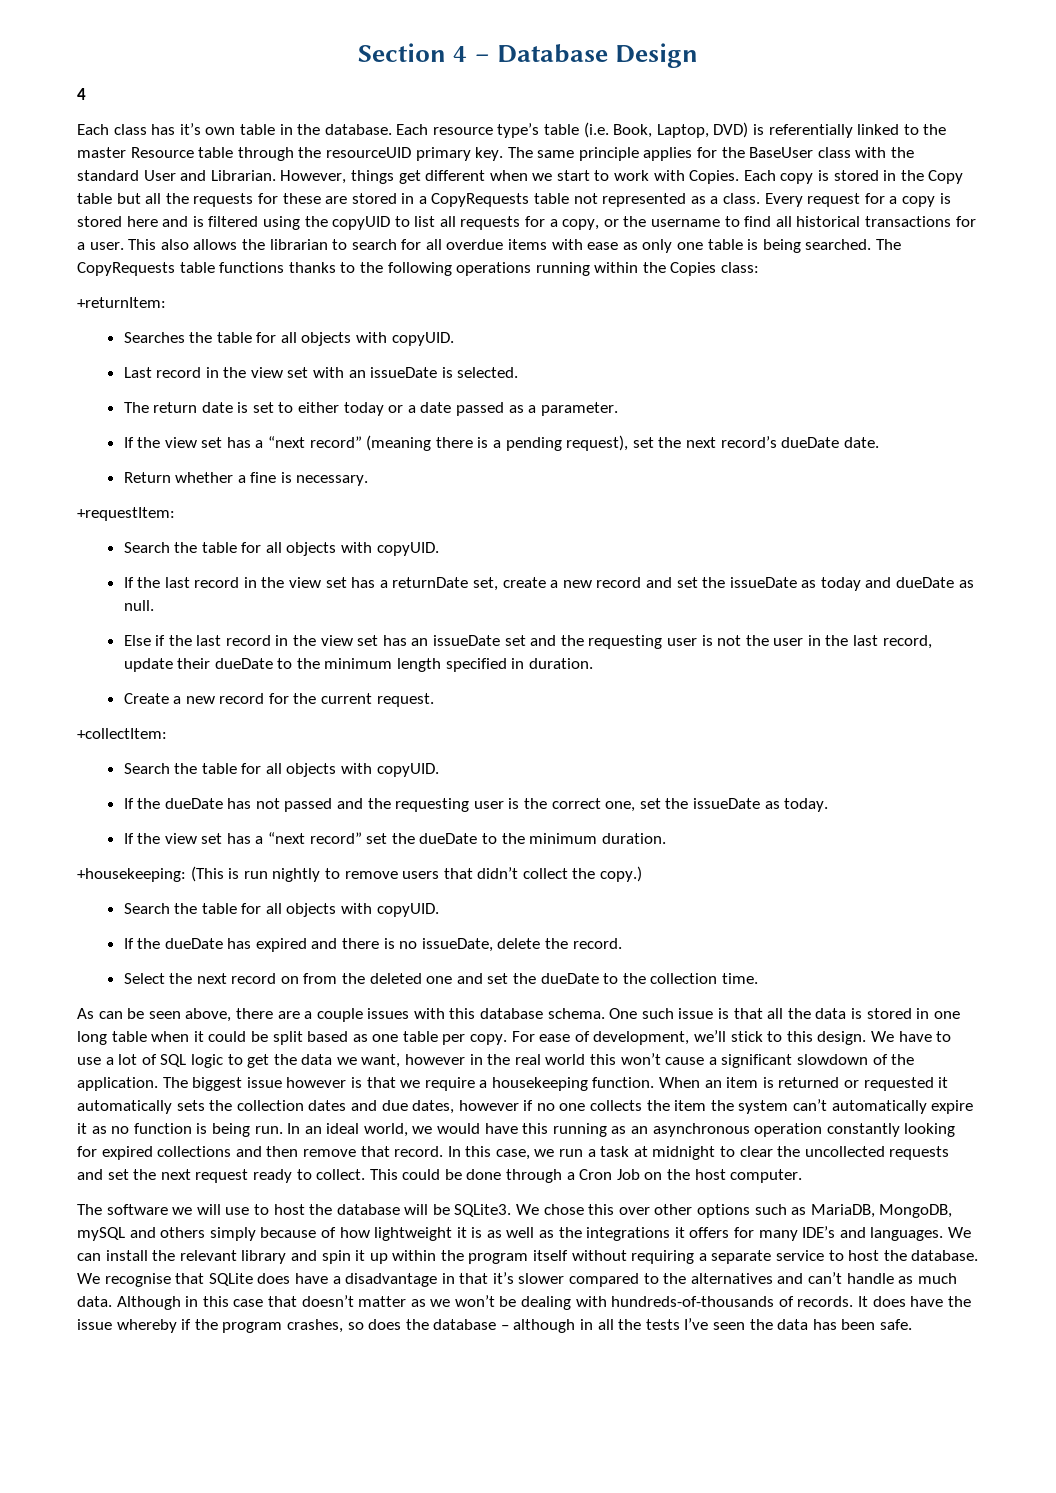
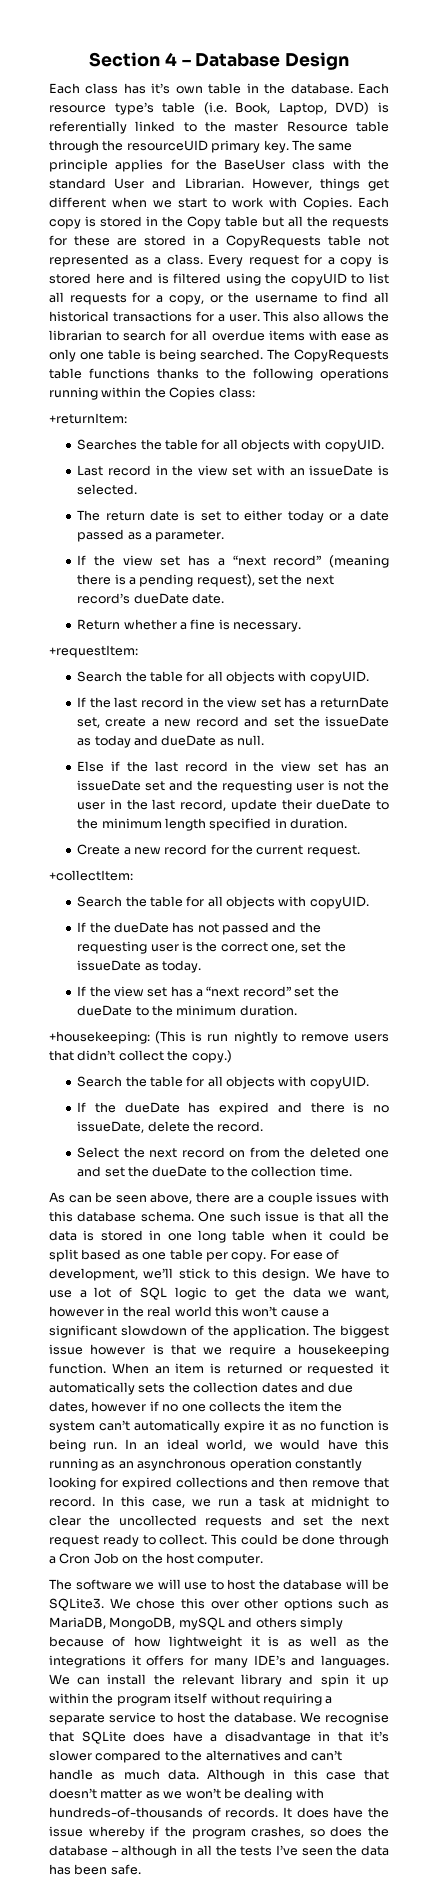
[77,88,86,100] // 4 -> (349, 61) none

